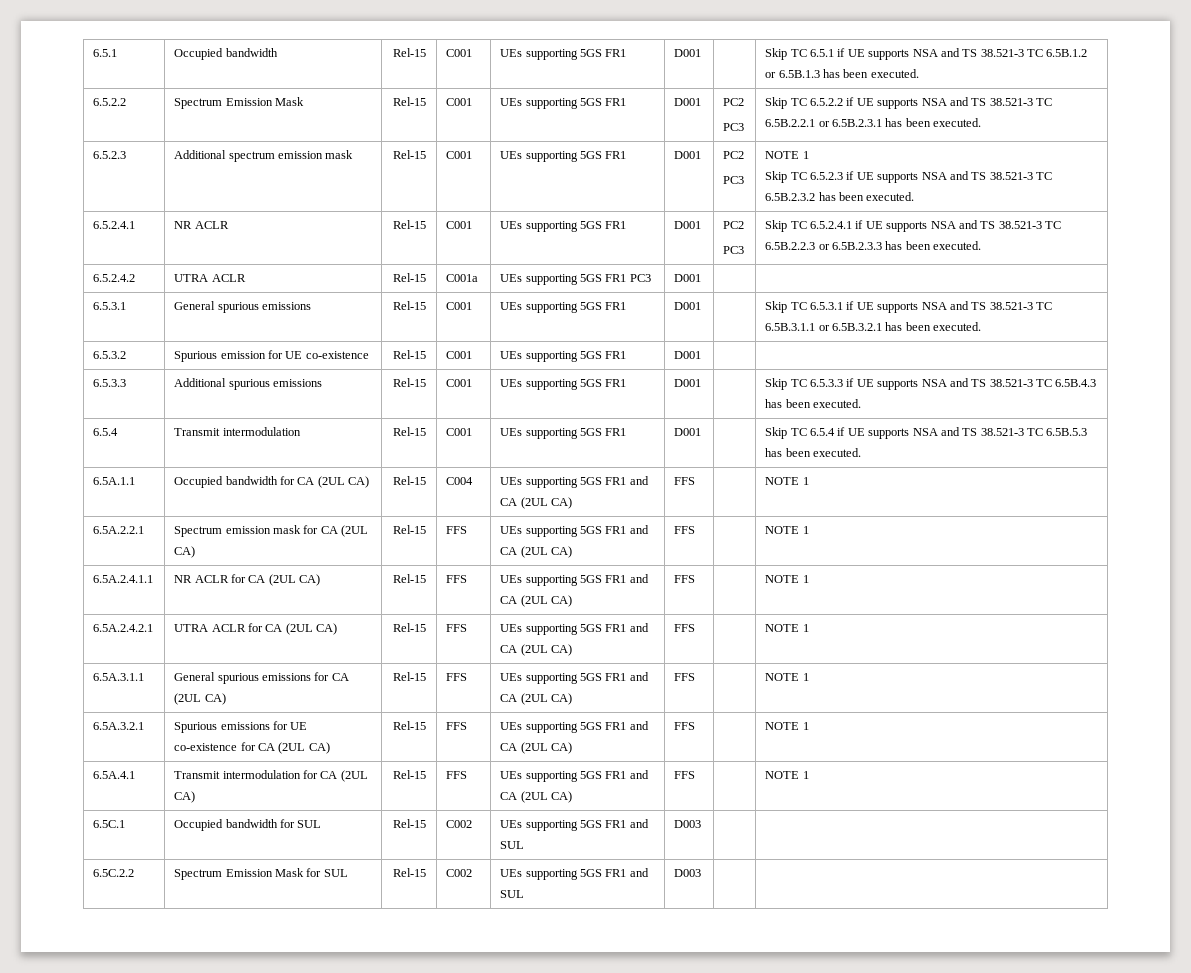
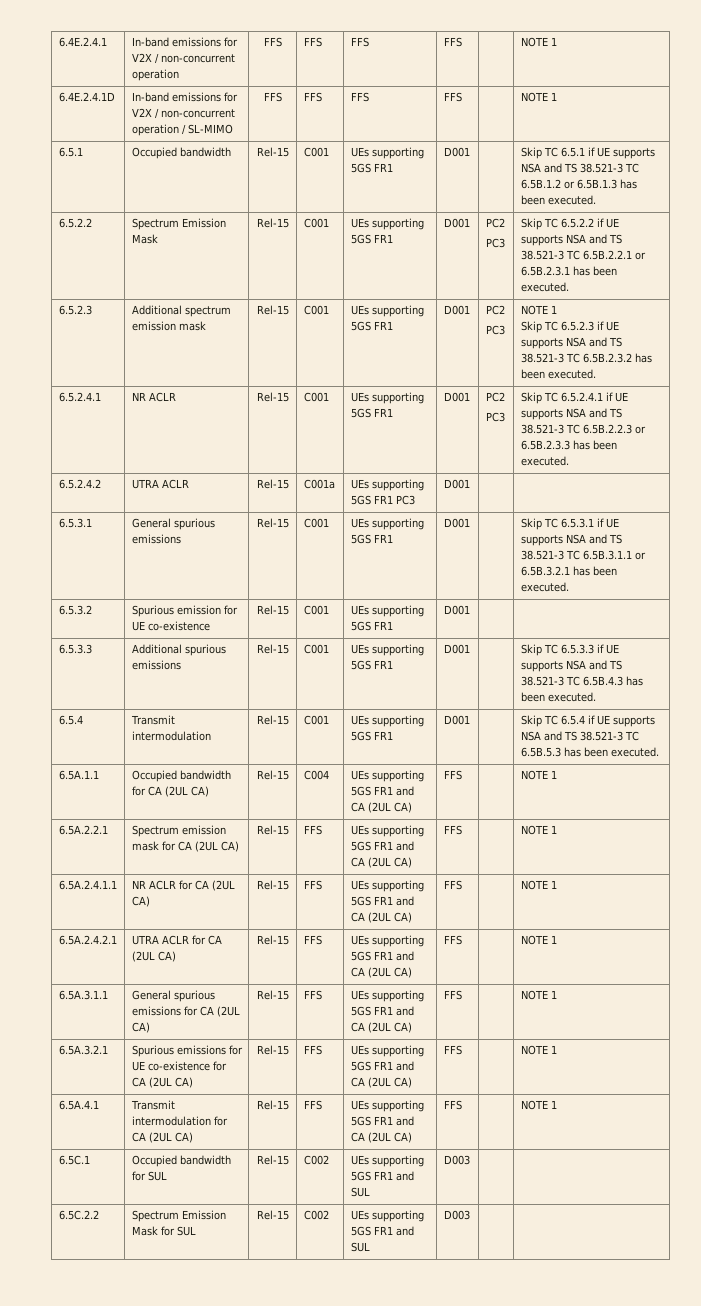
(93, 53) none -> [58,37,107,47] [131,37,238,47] [131,53,235,64] [131,69,179,81] [263,37,282,47] [303,37,322,47] [350,37,369,47] [443,37,462,47] [520,37,557,47] [58,92,115,102] [131,92,238,102] [131,108,235,119] [131,124,233,136] [263,92,282,102] [303,92,322,102] [350,92,369,102] [443,92,462,102] [520,92,557,102] 6.4E.2.4.1 | In-band emissions for V2X / non-concurrent operation | FFS | FFS | FFS | FFS | | NOTE 1 // 6.4E.2.4.1D | In-band emissions for V2X / non-concurrent operation / SL-MIMO | FFS | FFS | FFS | FFS | | NOTE 1 //

